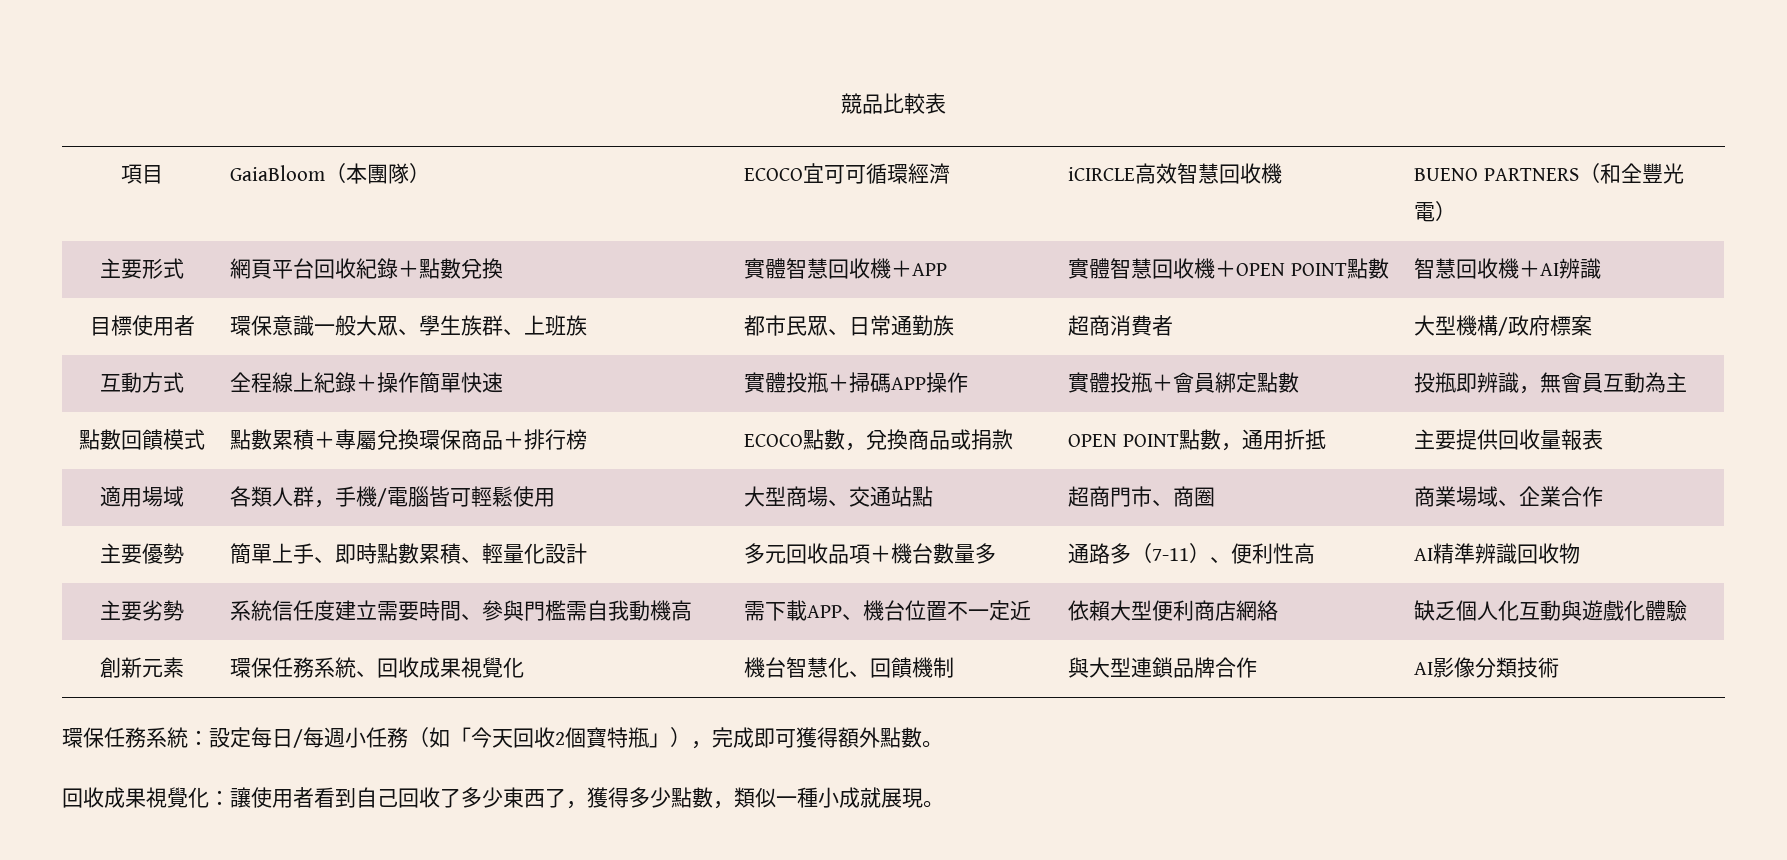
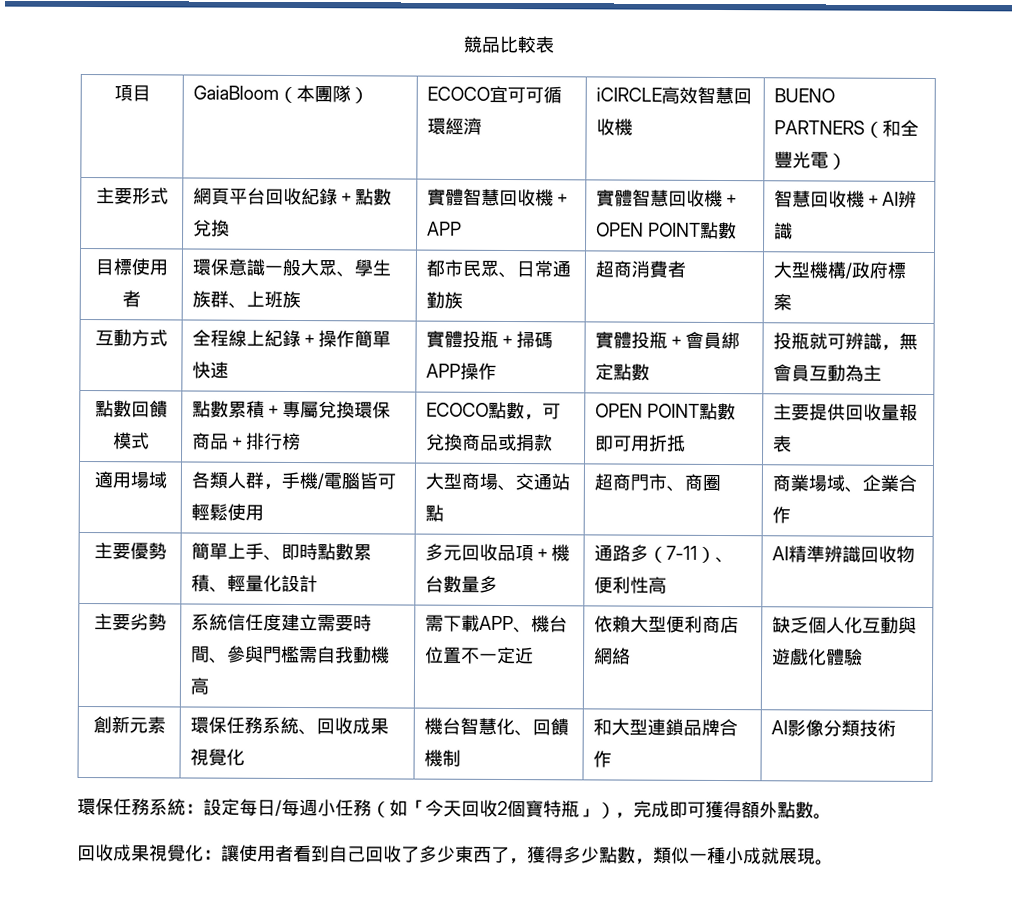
[1455,373,1477,393] 即 -> [809,332,847,350] 就可
(866, 447) none -> [542,403,562,420] 可
[1220,429,1263,451] ，通 -> [595,435,633,452] 即可
[1067,657,1089,678] 與 -> [593,718,613,736] 和

